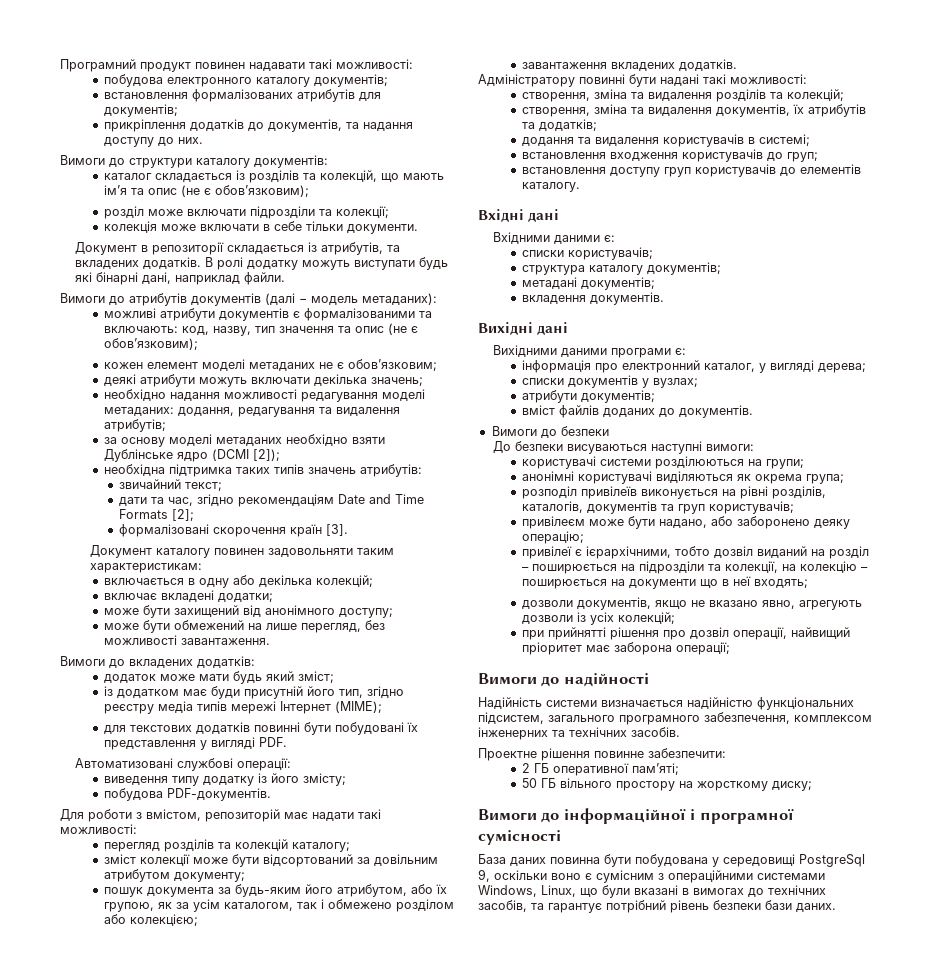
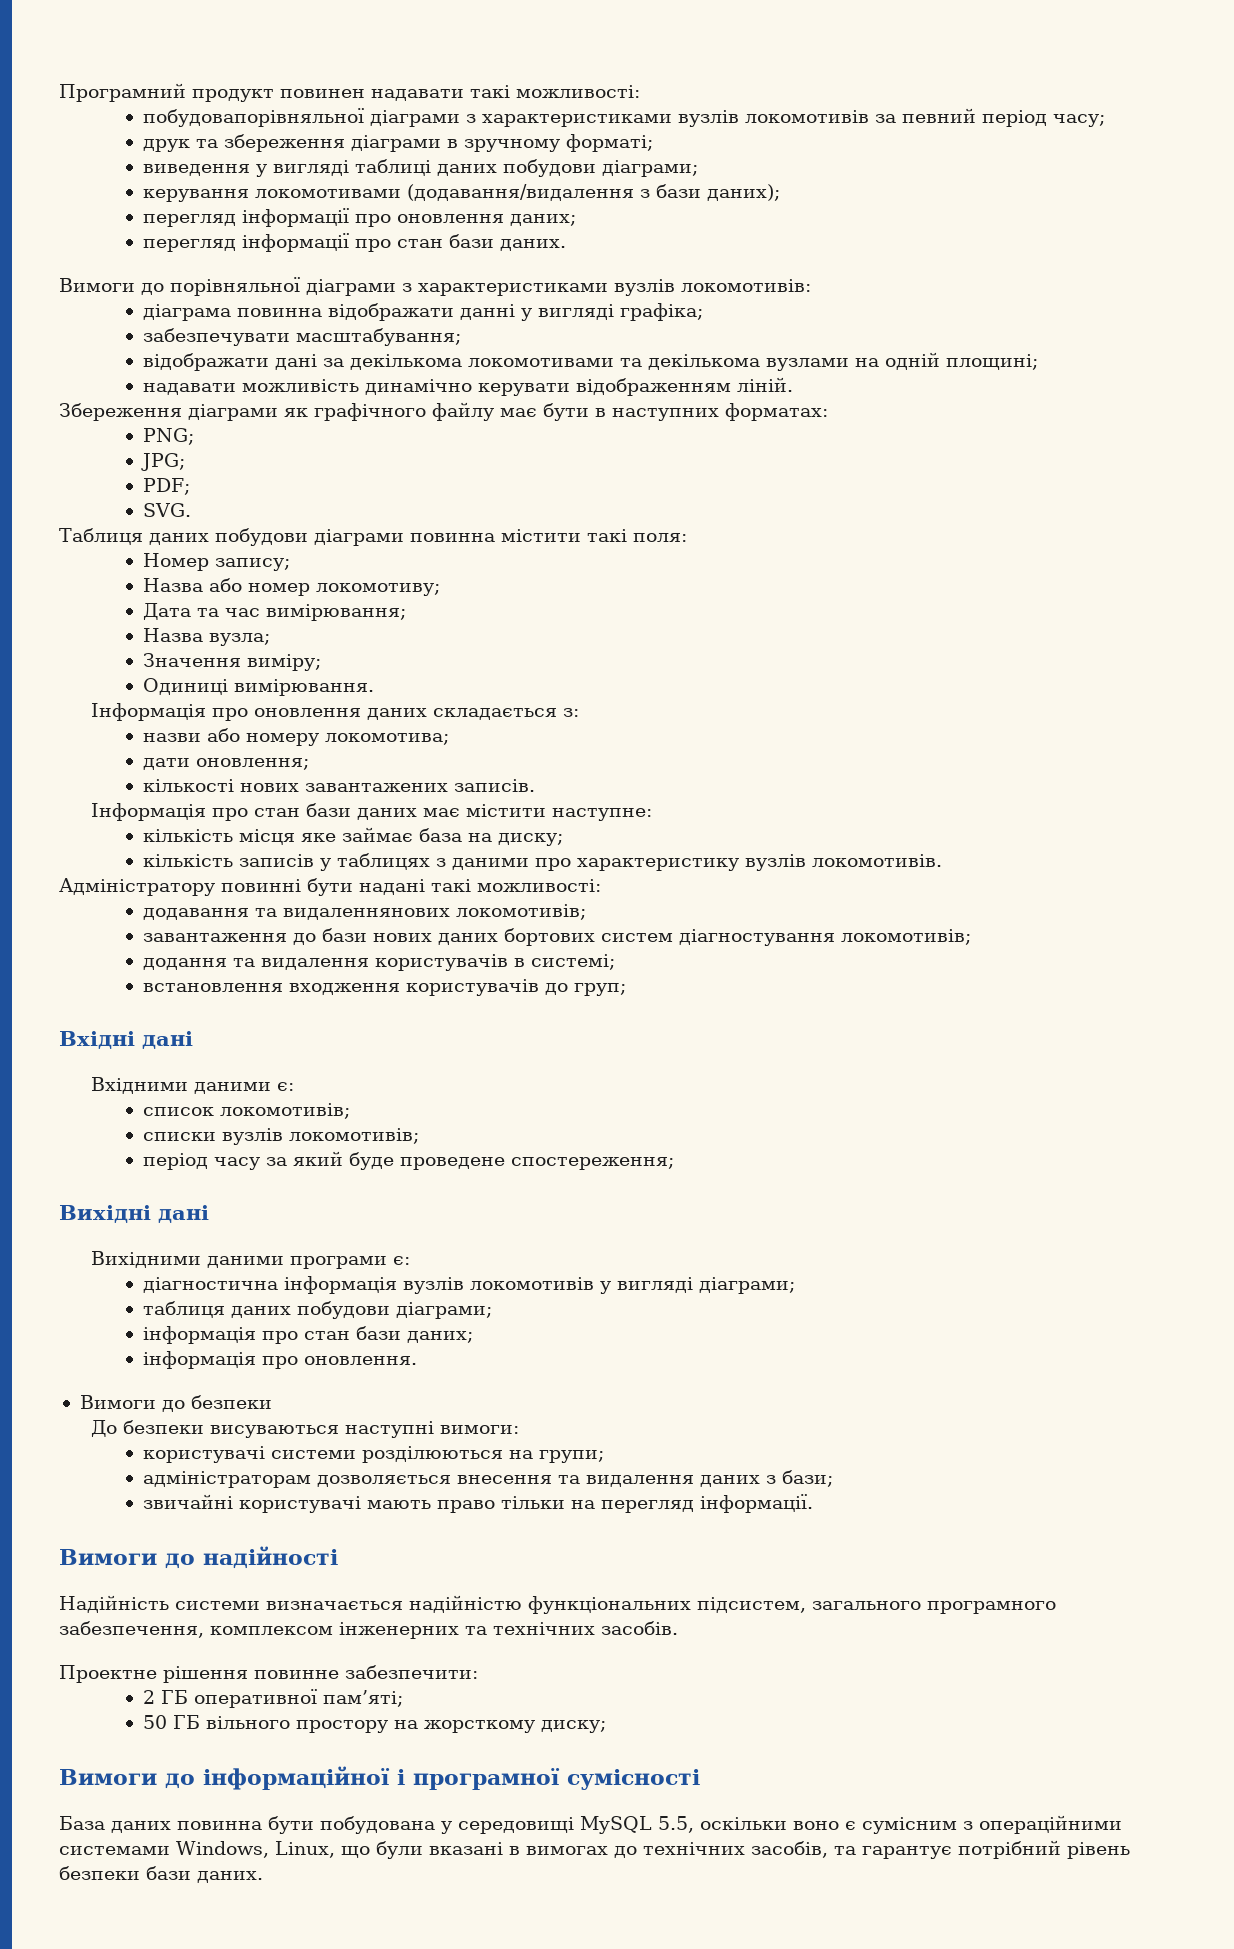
[103,74,388,87] [103,89,381,102] [103,104,178,117] [103,119,413,132] [103,137,203,147] [60,155,328,168] [103,170,444,183] [103,185,309,197] [103,206,389,219] [103,221,418,234] [75,242,401,255] [75,257,449,270] [75,272,286,285] [60,293,437,306] [103,308,432,321] [103,323,418,336] [103,338,198,350] [103,359,437,371] [103,374,423,387] [103,389,425,402] [103,407,400,417] [103,419,166,432] [103,434,385,447] [103,449,280,462] [103,464,422,477] [118,479,222,491] [118,494,424,507] [118,509,194,521] [118,524,348,537] [90,545,395,558] [90,563,203,573] [103,575,373,588] [103,590,273,602] [103,605,393,618] [103,620,385,633] [103,635,270,645] [60,656,255,668] [103,671,334,684] [103,686,404,699] [103,701,382,714] [103,722,418,735] [103,737,287,750] [75,758,292,771] [103,773,346,786] [103,788,271,801] [60,809,381,822] [60,824,137,834] [103,839,350,852] [103,854,438,867] [103,869,245,882] [103,884,447,897] [103,899,454,912] [103,914,198,926] [521,59,737,71] побудова електронного каталогу документів; // встановлення формалізованих атрибутів для документів; // прикріплення додатків до документів, та надання доступу до них. // Вимоги до структури каталогу документів: // каталог складається із розділів та колекцій, що мають ім’я та опис (не є обов’язковим); // розділ може включати підрозділи та колекції; // колекція може включати в себе тільки документи. // Документ в репозиторії складається із атрибутів, та вкладених додатків. В ролі додатку можуть виступати будь які бінарні дані, наприклад файли. // Вимоги до атрибутів документів (далі − модель метаданих): // можливі атрибути документів є формалізованими та включають: код, назву, тип значення та опис (не є обов’язковим); // кожен елемент моделі метаданих не є обов’язковим; // деякі атрибути можуть включати декілька значень; // необхідно надання можливості редагування моделі метаданих: додання, редагування та видалення атрибутів; // за основу моделі метаданих необхідно взяти Дублінське ядро (DCMI [2]); // необхідна підтримка таких типів значень атрибутів: // звичайний текст; // дати та час, згідно рекомендаціям Date and Time Formats [2]; // формалізовані скорочення країн [3]. // Документ каталогу повинен задовольняти таким характеристикам: // включається в одну або декілька колекцій; // включає вкладені додатки; // може бути захищений від анонімного доступу; // може бути обмежений на лише перегляд, без можливості завантаження. // Вимоги до вкладених додатків: // додаток може мати будь який зміст; // із додатком має буди присутній його тип, згідно реєстру медіа типів мережі Інтернет (MIME); // для текстових додатків повинні бути побудовані їх представлення у вигляді PDF. // Автоматизовані службові операції: // виведення типу додатку із його змісту; // побудова PDF-документів. // Для роботи з вмістом, репозиторій має надати такі можливості: // перегляд розділів та колекцій каталогу; // зміст колекції може бути відсортований за довільним атрибутом документу; // пошук документа за будь-яким його атрибутом, або їх групою, як за усім каталогом, так і обмежено розділом або колекцією; // завантаження вкладених додатків. -> [143,108,1106,127] [143,134,654,152] [143,159,699,177] [143,184,781,202] [143,208,577,227] [143,233,567,252] [59,277,811,296] [143,303,704,321] [143,328,462,346] [143,352,1039,371] [143,377,794,396] [59,402,828,421] [143,428,195,445] [141,453,186,471] [143,478,191,495] [143,503,192,517] [59,528,687,546] [143,553,291,571] [143,578,441,596] [143,603,407,621] [143,628,271,646] [143,653,322,671] [143,678,375,696] [90,703,579,721] [143,728,450,746] [143,758,310,770] [143,779,536,792] [90,803,652,821] [143,827,564,846] [143,853,943,871] побудовапорівняльної діаграми з характеристиками вузлів локомотивів за певний період часу; // друк та збереження діаграми в зручному форматі; // виведення у вигляді таблиці даних побудови діаграми; // керування локомотивами (додавання/видалення з бази даних); // перегляд інформації про оновлення даних; // перегляд інформації про стан бази даних. // Вимоги до порівняльної діаграми з характеристиками вузлів локомотивів: // діаграма повинна відображати данні у вигляді графіка; // забезпечувати масштабування; // відображати дані за декількома локомотивами та декількома вузлами на одній площині; // надавати можливість динамічно керувати відображенням ліній. // Збереження діаграми як графічного файлу має бути в наступних форматах: // PNG; // JPG; // PDF; // SVG. // Таблиця даних побудови діаграми повинна містити такі поля: // Номер запису; // Назва або номер локомотиву; // Дата та час вимірювання; // Назва вузла; // Значення виміру; // Одиниці вимірювання. // Інформація про оновлення даних складається з: // назви або номеру локомотива; // дати оновлення; // кількості нових завантажених записів. // Інформація про стан бази даних має містити наступне: // кількість місця яке займає база на диску; // кількість записів у таблицях з даними про характеристику вузлів локомотивів.
[521,89,844,102] [521,104,866,117] [521,119,597,131] створення, зміна та видалення розділів та колекцій; // створення, зміна та видалення документів, їх атрибутів та додатків; -> [143,904,587,920] [143,928,972,946] додавання та видаленнянових локомотивів; // завантаження до бази нових даних бортових систем діагностування локомотивів;
[521,164,861,177] [521,182,580,192] // встановлення доступу груп користувачів до елементів каталогу. -> (627, 989) none
[521,247,653,260] [521,262,721,275] [521,277,655,290] [521,292,664,305] // списки користувачів; // структура каталогу документів; // метадані документів; // вкладення документів. -> [143,1103,351,1119] [143,1128,420,1145] [143,1151,675,1170] // список локомотивів; // списки вузлів локомотивів; // період часу за який буде проведене спостереження;
[521,360,866,373] [521,375,698,388] [521,390,655,403] [521,405,753,418] інформація про електронний каталог, у вигляді дерева; // списки документів у вузлах; // атрибути документів; // вміст файлів доданих до документів. -> [143,1276,796,1294] [143,1301,493,1319] [143,1326,474,1344] [143,1351,418,1369] діагностична інформація вузлів локомотивів у вигляді діаграми; // таблиця даних побудови діаграми; // інформація про стан бази даних; // інформація про оновлення.
[521,471,844,484] [521,486,826,499] [521,501,794,514] [521,516,850,529] [521,531,584,544] [521,546,869,559] [521,561,868,574] [521,576,808,589] [521,597,862,610] [521,612,675,625] [521,627,850,640] [521,642,730,655] анонімні користувачі виділяються як окрема група; // розподіл привілеїв виконується на рівні розділів, каталогів, документів та груп користувачів; // привілеєм може бути надано, або заборонено деяку операцію; // привілеї є ієрархічними, тобто дозвіл виданий на розділ – поширюється на підрозділи та колекції, на колекцію – поширюється на документи що в неї входять; // дозволи документів, якщо не вказано явно, агрегують дозволи із усіх колекцій; // при прийнятті рішення про дозвіл операції, найвищий пріоритет має заборона операції; -> [143,1470,834,1488] [143,1494,814,1513] адміністраторам дозволяється внесення та видалення даних з бази; // звичайні користувачі мають право тільки на перегляд інформації.
[799,854,865,867] [478,869,490,882] PostgreSql 9, -> [580,1816,694,1834] MySQL 5.5,

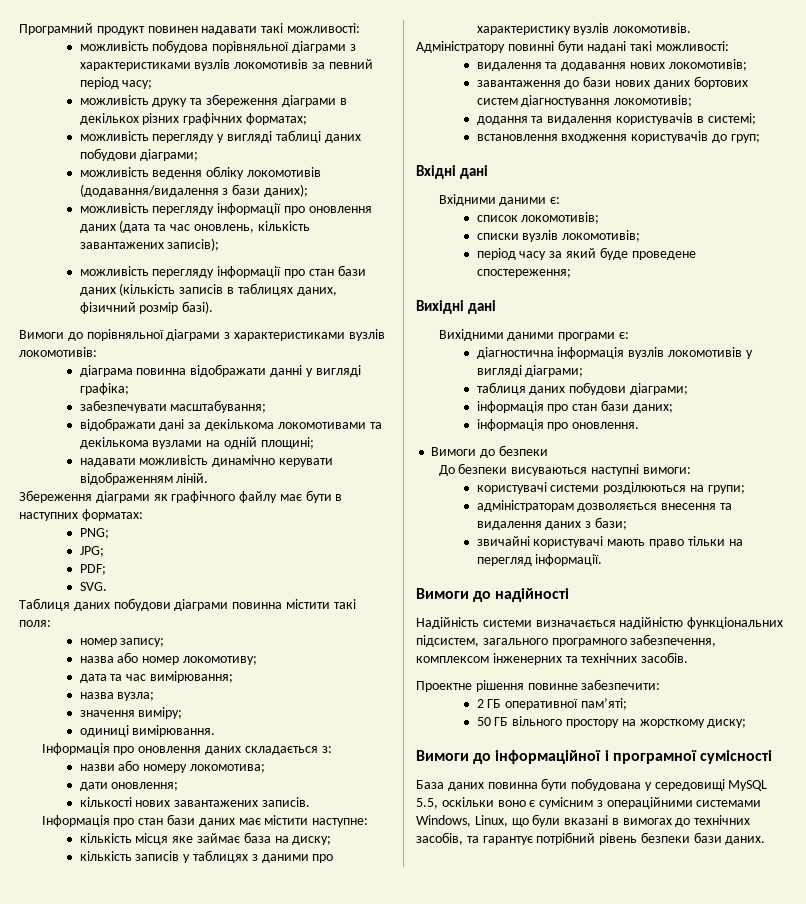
[143,108,365,127] побудовапорівняльної -> [79,40,290,53] можливість побудова порівняльної
[143,139,191,152] друк -> [79,95,188,107] можливість друку
[464,134,654,152] [143,164,251,176] зручному форматі; // виведення -> [79,113,307,125] [79,131,215,143] декількох різних графічних форматах; // можливість перегляду
[143,189,402,202] керування локомотивами -> [79,166,321,179] можливість ведення обліку локомотивів
[143,214,237,227] перегляд -> [79,203,215,215] можливість перегляду
[510,214,577,226] [143,233,567,252] даних; // перегляд інформації про стан бази даних. -> [79,220,310,233] [79,238,220,251] [79,265,366,278] [79,283,337,296] [79,301,214,314] даних (дата та час оновлень, кількість завантажених записів); // можливість перегляду інформації про стан бази даних (кількість записів в таблицях даних, фізичний розмір базі).
[143,553,210,571] Номер -> [79,638,117,647] номер
[143,578,204,592] Назва -> [79,656,114,663] назва
[143,603,192,620] Дата -> [79,674,107,683] дата
[143,628,204,642] Назва -> [79,692,114,699] назва
[143,653,242,667] Значення -> [79,710,135,717] значення
[143,678,229,695] Одиниці -> [79,725,129,737] одиниці
[143,908,451,920] додавання та видаленнянових -> [476,62,665,71] видалення та додавання нових

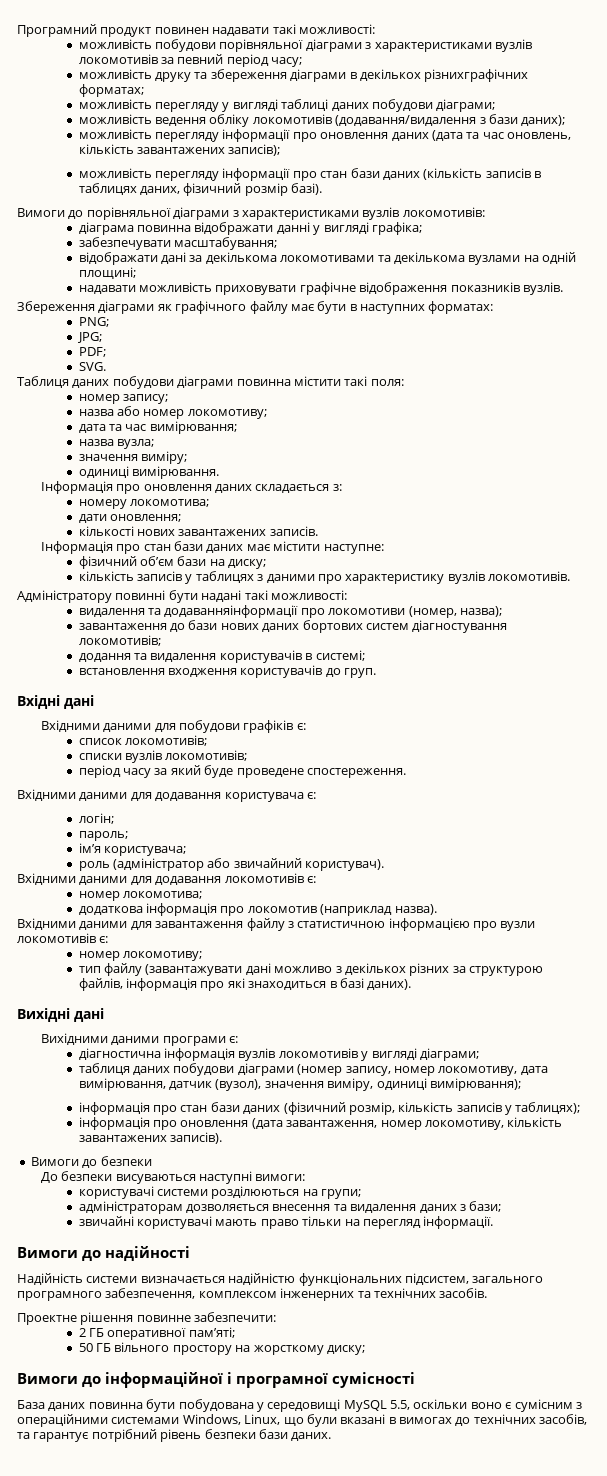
[152,40,209,53] побудова -> [155,39,217,52] побудови
[142,113,243,125] різних графічних -> [424,69,529,82] різнихграфічних
[212,455,333,467] [79,472,209,485] динамічно керувати відображенням ліній. -> [215,282,563,295] приховувати графічне відображення показників вузлів.
[79,760,140,771] назви або -> (342, 487) none
[79,832,271,845] кількість місця яке займає база -> [78,556,207,569] фізичний об’єм бази
[561,59,747,71] додавання нових локомотивів; -> [164,605,502,618] додаванняінформації про локомотиви (номер, назва);
[730,134,760,143] груп; -> [344,668,377,678] груп.
(547, 201) none -> [154,720,294,733] для побудови графіків
[476,269,571,278] спостереження; -> [306,768,406,778] [17,789,316,802] [78,813,114,824] [78,831,128,841] [78,843,187,856] [78,858,385,871] [17,873,316,885] [78,891,203,901] [78,903,437,916] [17,918,536,931] [17,933,109,943] [78,951,203,961] [78,963,544,976] [78,978,412,991] спостереження. // Вхідними даними для додавання користувача є: // логін; // пароль; // ім’я користувача; // роль (адміністратор або звичайний користувач). // Вхідними даними для додавання локомотивів є: // номер локомотива; // додаткова інформація про локомотив (наприклад назва). // Вхідними даними для завантаження файлу з статистичною інформацією про вузли локомотивів є: // номер локомотиву; // тип файлу (завантажувати дані можливо з декількох різних за структурою файлів, інформація про які знаходиться в базі даних).
[629,383,688,395] [476,400,673,413] [476,419,640,431] діаграми; // інформація про стан бази даних; // інформація про оновлення. -> [237,1063,548,1076] [78,1078,521,1091] [78,1102,581,1115] [78,1117,563,1130] [78,1132,223,1144] діаграми (номер запису, номер локомотиву, дата вимірювання, датчик (вузол), значення виміру, одиниці вимірювання); // інформація про стан бази даних (фізичний розмір, кількість записів у таблицях); // інформація про оновлення (дата завантаження, номер локомотиву, кількість завантажених записів).

